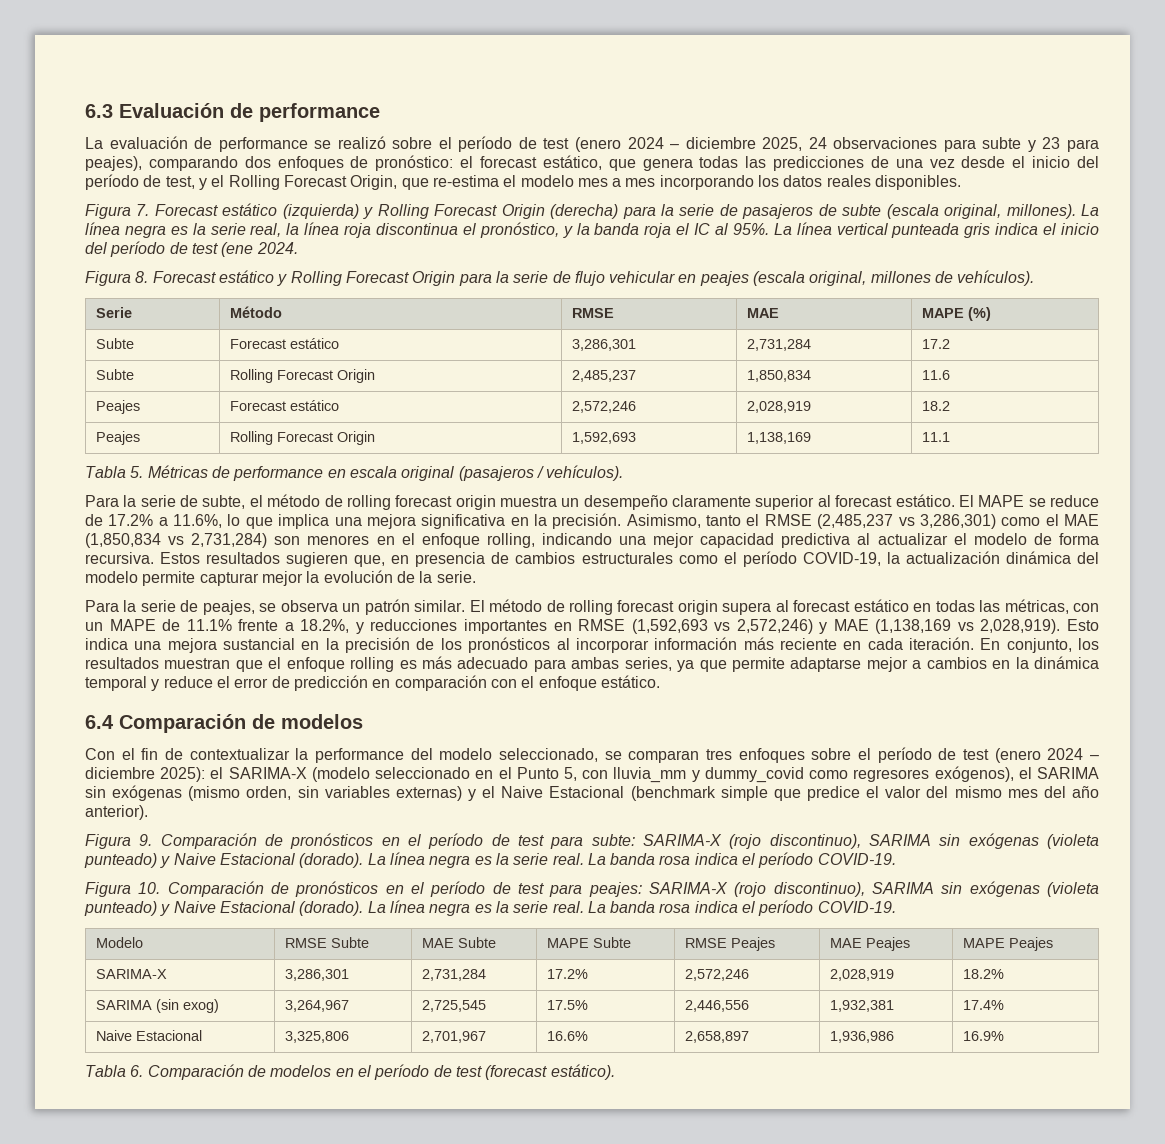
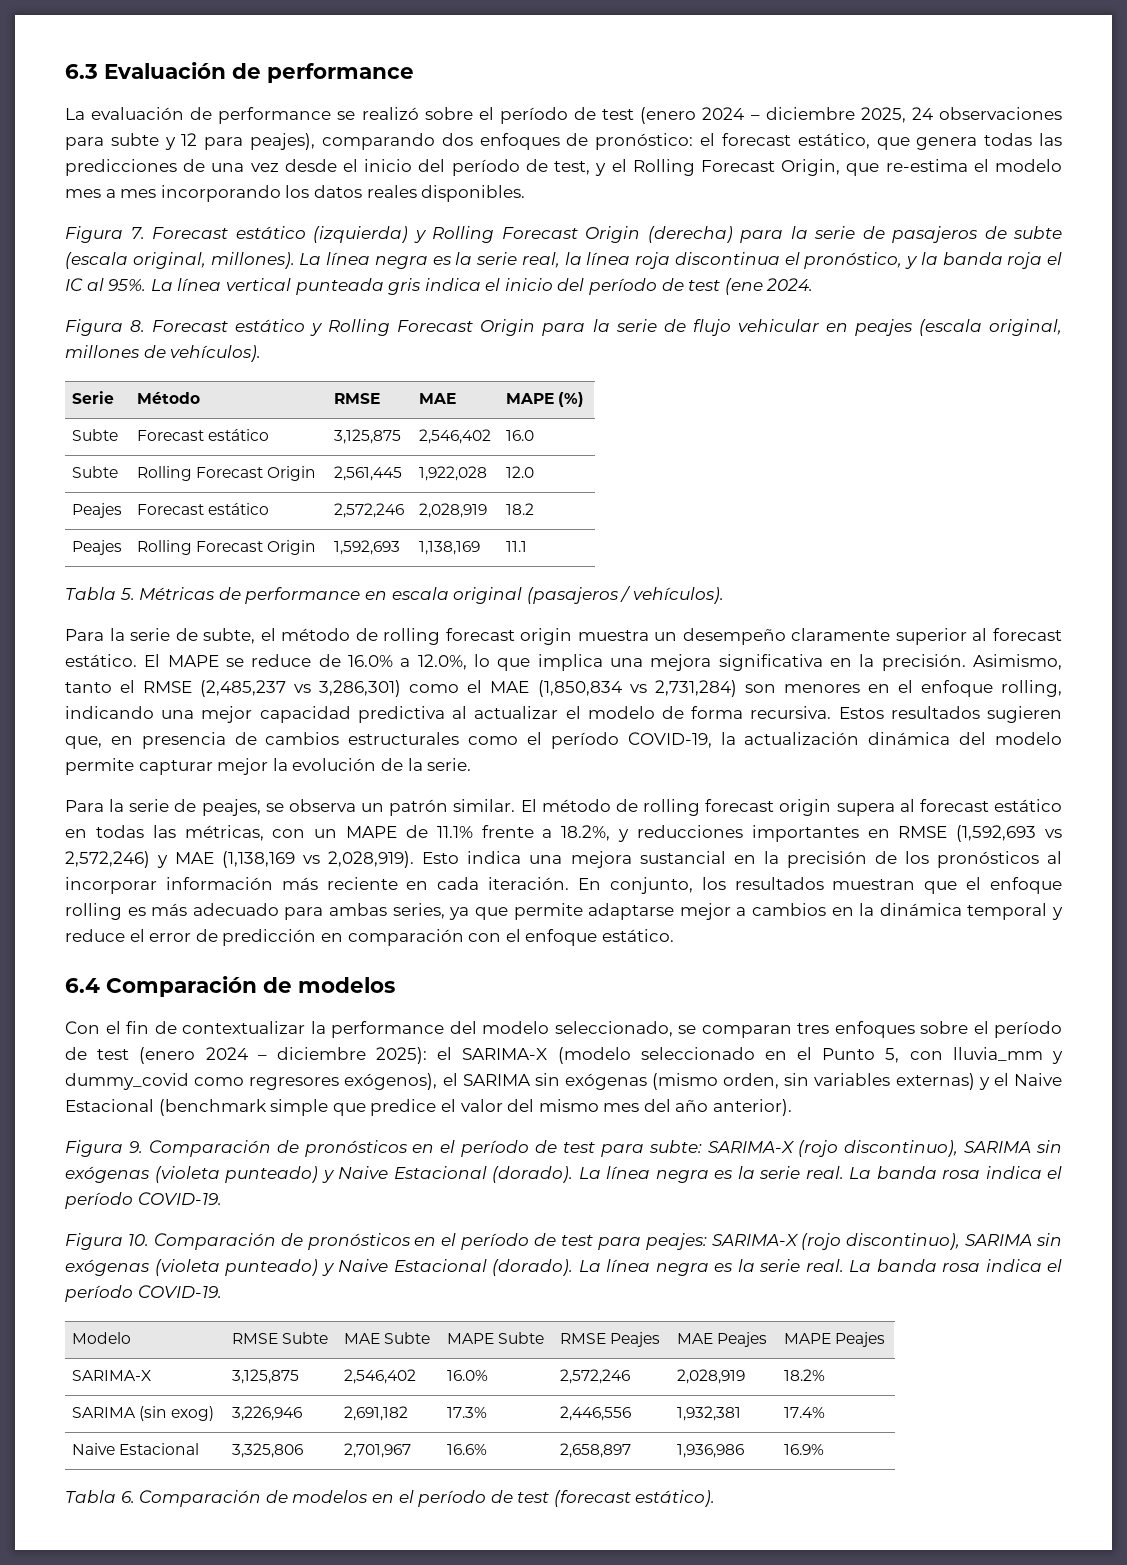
[1042,137,1061,149] 23 -> [181,133,198,146] 12
[571,339,636,351] [746,339,811,351] [921,339,950,349] 3,286,301 | 2,731,284 | 17.2 -> [334,429,402,444] [419,429,492,444] [506,430,535,441] 3,125,875 | 2,546,402 | 16.0
[571,370,636,382] [746,370,811,382] [921,370,950,380] 2,485,237 | 1,850,834 | 11.6 -> [334,466,403,481] [419,466,488,481] [506,466,535,478] 2,561,445 | 1,922,028 | 12.0
[108,514,223,528] 17.2% a 11.6%, -> [348,654,467,670] 16.0% a 12.0%,
[284,969,349,981] [421,969,486,981] [546,969,588,979] 3,286,301 | 2,731,284 | 17.2% -> [232,1369,300,1384] [344,1369,417,1384] [447,1370,489,1381] 3,125,875 | 2,546,402 | 16.0%
[284,1000,349,1012] [421,1000,486,1012] [546,1000,588,1010] 3,264,967 | 2,725,545 | 17.5% -> [232,1406,303,1421] [344,1406,409,1421] [447,1407,488,1418] 3,226,946 | 2,691,182 | 17.3%

